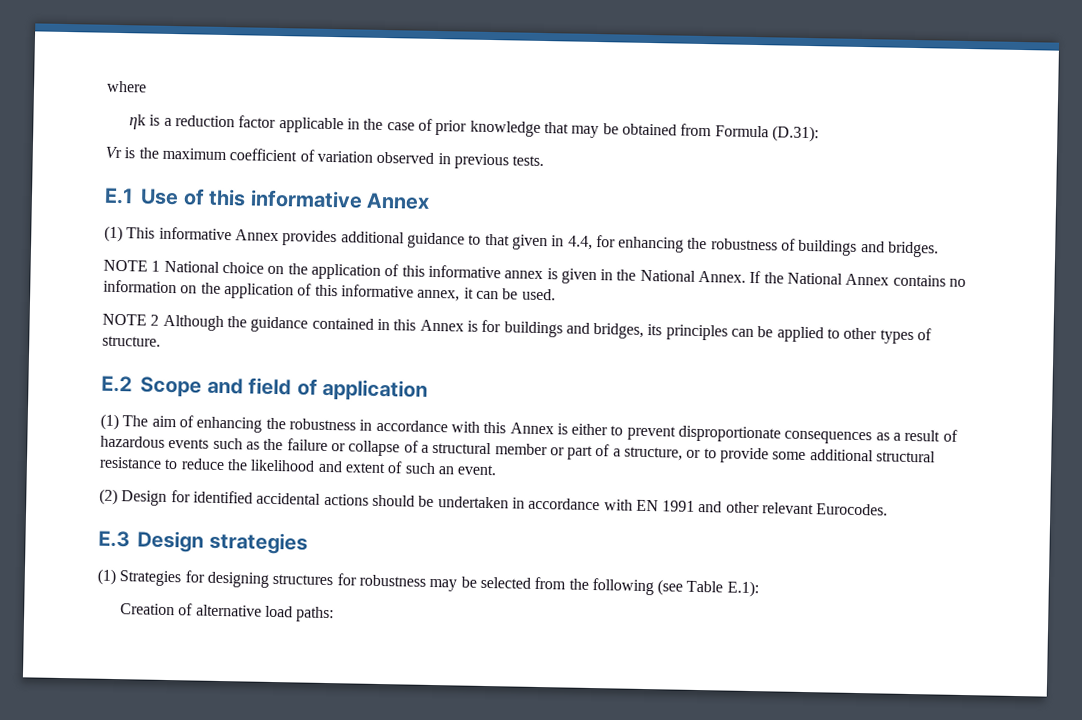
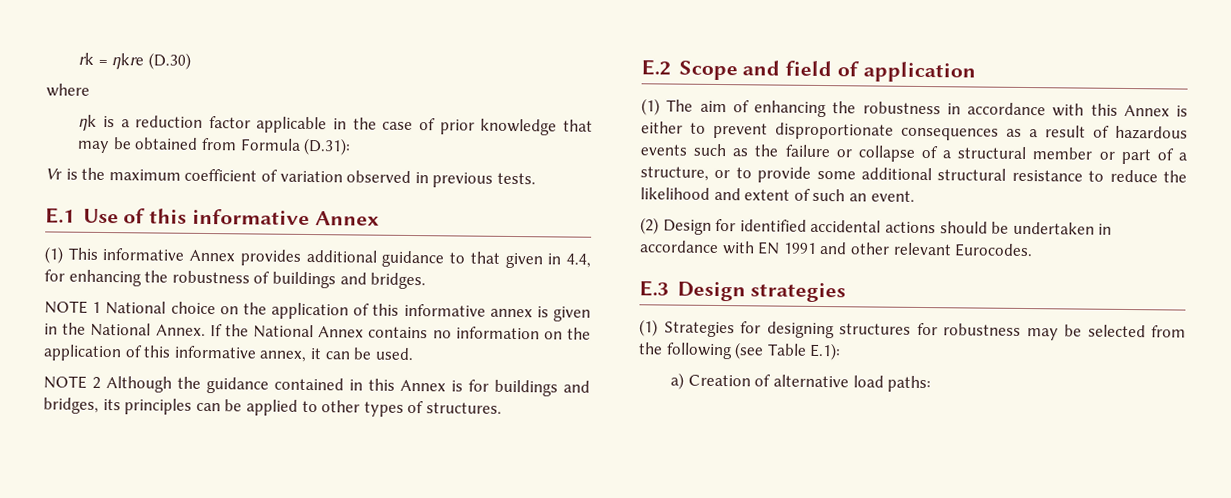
(106, 86) none -> [78,52,191,70] rk = ηkre (D.30) //
[102,335,161,347] structure. -> [425,402,502,414] structures.
(759, 589) none -> [670,372,685,390] a)

